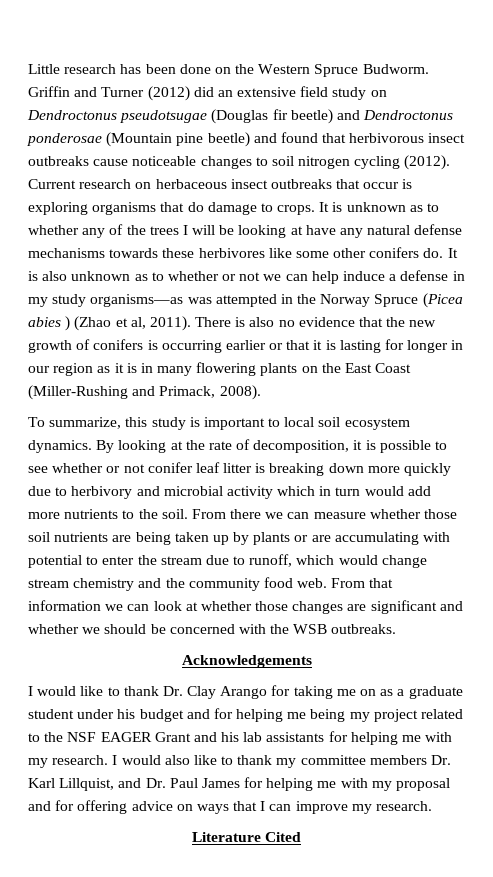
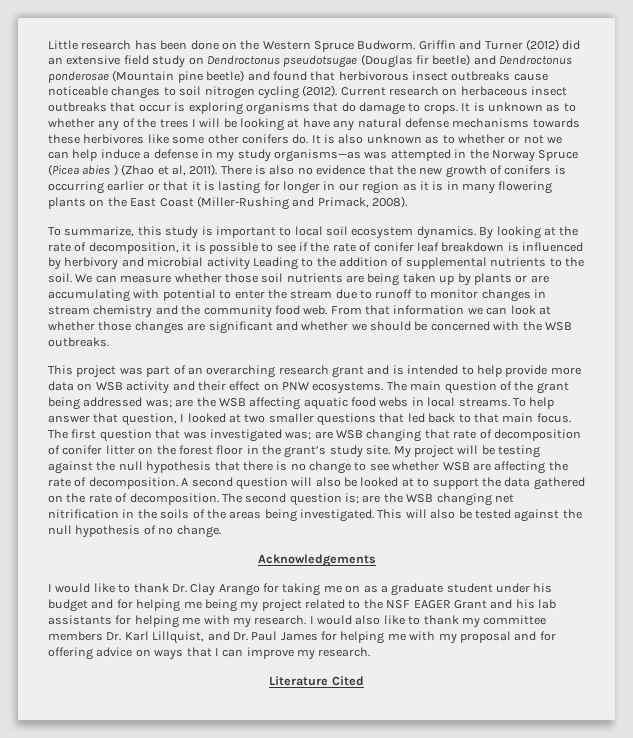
[52,462,452,476] [28,486,431,499] [28,512,60,519] whether or not conifer leaf litter is breaking down more quickly due to herbivory and microbial activity which in turn would add more -> [299,242,583,252] [48,257,487,270] if the rate of conifer leaf breakdown is influenced by herbivory and microbial activity Leading to the addition of supplemental
[191,509,284,519] From there we -> [75,274,93,283] We
[249,554,427,568] runoff, which would change -> [375,289,546,302] runoff to monitor changes in
(397, 629) none -> [48,365,581,378] [48,381,569,394] [48,397,555,410] [48,413,571,426] [48,429,581,442] [48,445,540,458] [48,461,568,474] [48,477,585,490] [48,493,514,506] [48,509,582,522] [48,525,221,538] // This project was part of an overarching research grant and is intended to help provide more data on WSB activity and their effect on PNW ecosystems. The main question of the grant being addressed was; are the WSB affecting aquatic food webs in local streams. To help answer that question, I looked at two smaller questions that led back to that main focus. The first question that was investigated was; are WSB changing that rate of decomposition of conifer litter on the forest floor in the grant’s study site. My project will be testing against the null hypothesis that there is no change to see whether WSB are affecting the rate of decomposition. A second question will also be looked at to support the data gathered on the rate of decomposition. The second question is; are the WSB changing net nitrification in the soils of the areas being investigated. This will also be tested against the null hypothesis of no change.

